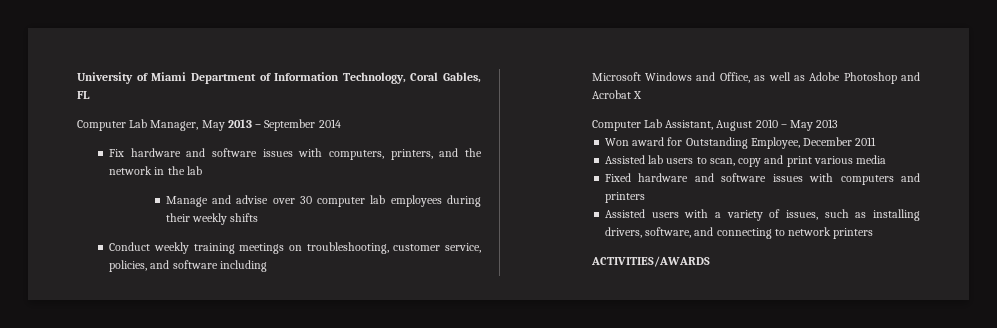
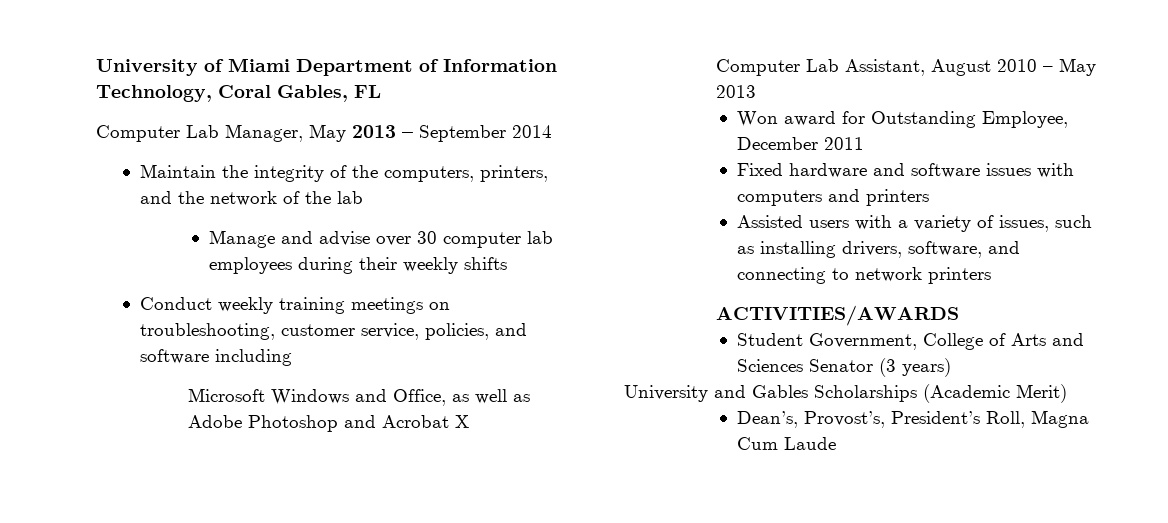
[109,148,323,157] Fix hardware and software issues with -> [139,164,378,182] Maintain the integrity of the
[154,167,165,175] in -> [282,191,300,204] of
[604,155,887,167] // Assisted lab users to scan, copy and print various media -> (864, 143) none
(710, 261) none -> [736,333,1084,350] [736,358,951,377] [624,384,1067,403] [736,410,1089,428] [736,437,836,450] // Student Government, College of Arts and Sciences Senator (3 years) // University and Gables Scholarships (Academic Merit) // Dean’s, Provost’s, President’s Roll, Magna Cum Laude

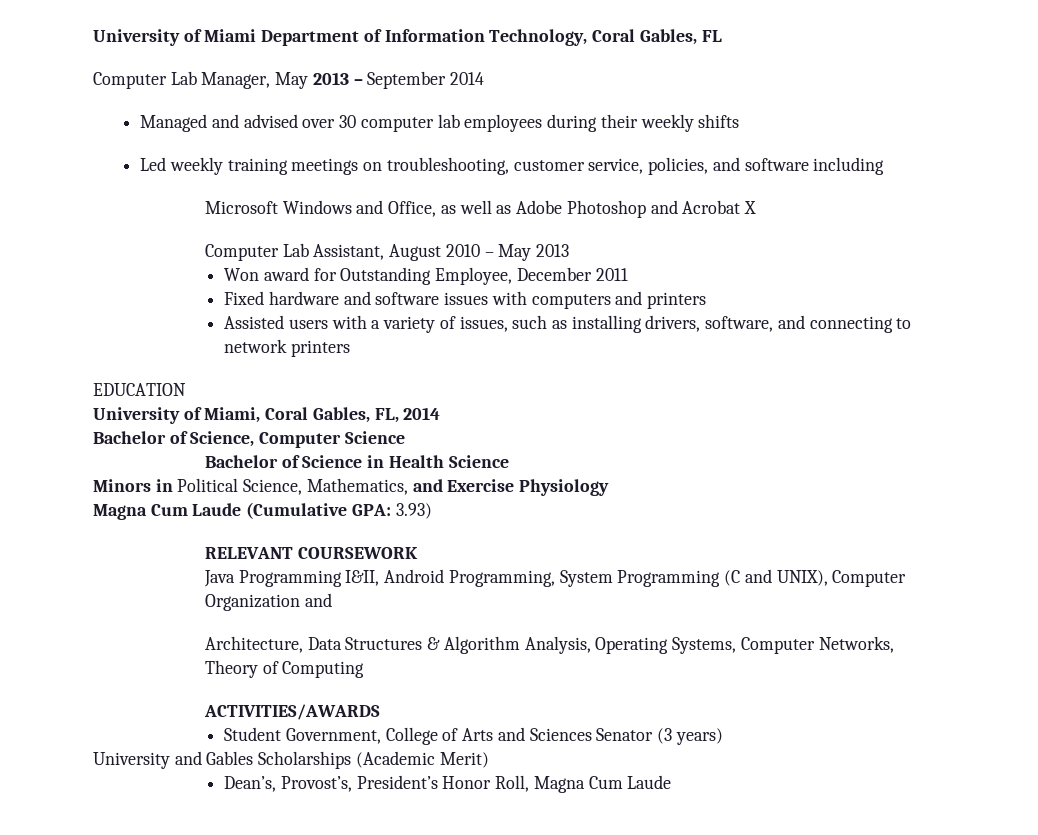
[139,164,548,182] [139,191,363,206] [208,230,370,248] Maintain the integrity of the computers, printers, and the network of the lab // Manage and advise -> [140,114,298,132] Managed and advised
[139,297,212,310] Conduct -> [140,157,167,171] Led
(991, 275) none -> [93,383,186,396] [93,407,441,424] [93,431,405,448] [204,455,509,468] [93,478,610,496] [93,502,432,520] [204,547,418,559] [203,569,907,587] [204,593,332,611] [204,636,894,654] [204,660,365,678] // EDUCATION // University of Miami, Coral Gables, FL, 2014 // Bachelor of Science, Computer Science // Bachelor of Science in Health Science // Minors in Political Science, Mathematics, and Exercise Physiology // Magna Cum Laude (Cumulative GPA: 3.93) // RELEVANT COURSEWORK // Java Programming I&II, Android Programming, System Programming (C and UNIX), Computer Organization and // Architecture, Data Structures & Algorithm Analysis, Operating Systems, Computer Networks, Theory of Computing
(980, 417) none -> [442,776,492,789] Honor

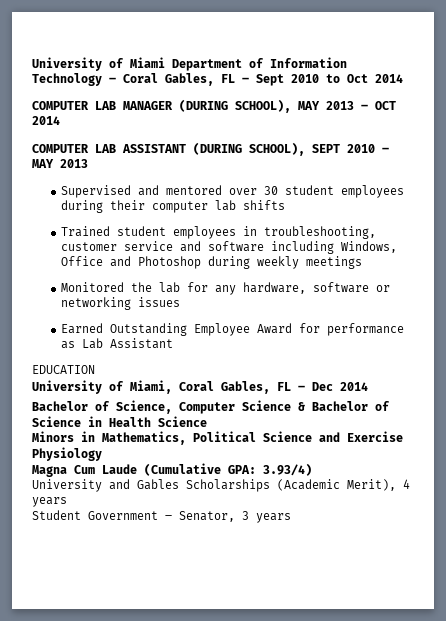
[489,29,722,46] [93,71,309,89] Technology, Coral Gables, FL // Computer Lab Manager, May -> [32,73,403,86] [32,99,320,113] Technology – Coral Gables, FL – Sept 2010 to Oct 2014 // COMPUTER LAB MANAGER (DURING SCHOOL), MAY
[367,71,485,89] [140,114,460,132] September 2014 // Managed and advised over 30 computer lab -> [375,101,396,110] [32,116,60,125] [32,142,389,156] [32,159,88,168] [60,185,334,198] OCT 2014 // COMPUTER LAB ASSISTANT (DURING SCHOOL), SEPT 2010 – MAY 2013 // Supervised and mentored over 30 student
[640,114,694,132] weekly -> [151,200,236,213] computer lab
[140,157,885,175] [204,200,756,218] [204,243,570,261] [224,267,628,285] [224,291,707,309] [224,315,912,333] [224,339,350,357] Led weekly training meetings on troubleshooting, customer service, policies, and software including // Microsoft Windows and Office, as well as Adobe Photoshop and Acrobat X // Computer Lab Assistant, August 2010 – May 2013 // Won award for Outstanding Employee, December 2011 // Fixed hardware and software issues with computers and printers // Assisted users with a variety of issues, such as installing drivers, software, and connecting to network printers -> [60,226,376,239] [60,241,397,254] [60,256,362,269] [60,282,390,295] [60,297,180,310] [60,323,404,336] [60,338,173,349] Trained student employees in troubleshooting, customer service and software including Windows, Office and Photoshop during weekly meetings // Monitored the lab for any hardware, software or networking issues // Earned Outstanding Employee Award for performance as Lab Assistant
[374,408,399,423] FL, -> [277,382,333,391] FL – Dec
(405, 437) // -> [298,402,305,411] &
[177,478,408,495] Political Science, Mathematics, -> [102,431,312,445] Mathematics, Political Science
[395,503,432,519] [204,547,418,559] [203,569,907,587] [204,593,332,611] [204,636,894,654] [204,660,365,678] [203,704,380,720] [224,727,723,745] 3.93) // RELEVANT COURSEWORK // Java Programming I&II, Android Programming, System Programming (C and UNIX), Computer Organization and // Architecture, Data Structures & Algorithm Analysis, Operating Systems, Computer Networks, Theory of Computing // ACTIVITIES/AWARDS // Student Government, College of Arts and Sciences Senator (3 years) -> [263,463,312,476] 3.93/4)
[439,752,489,768] [224,775,672,793] Merit) // Dean’s, Provost’s, President’s Honor Roll, Magna Cum Laude -> [347,479,410,491] [32,497,67,507] [32,510,291,523] Merit), 4 years // Student Government – Senator, 3 years

